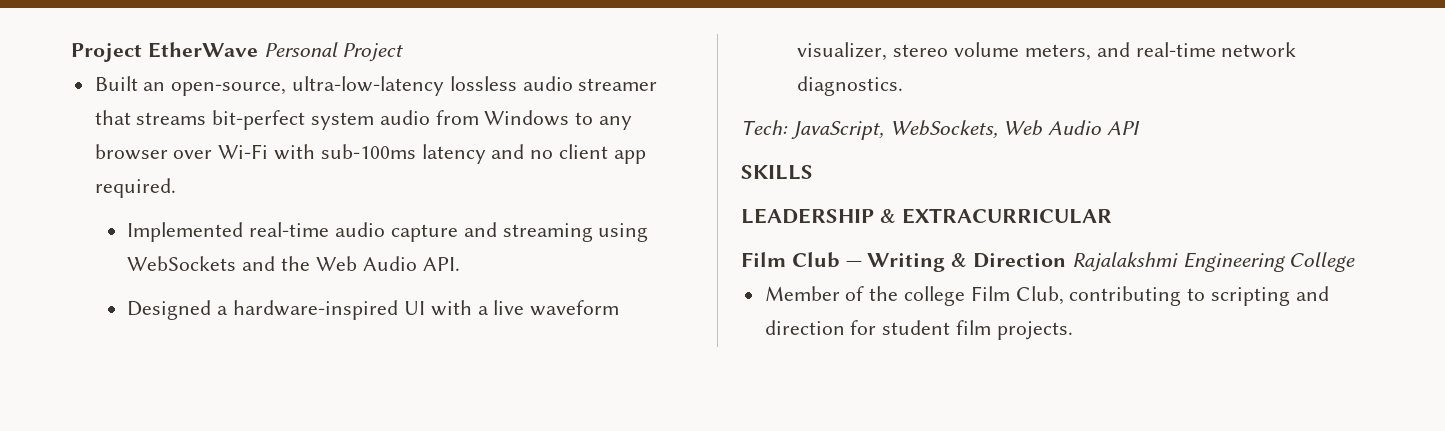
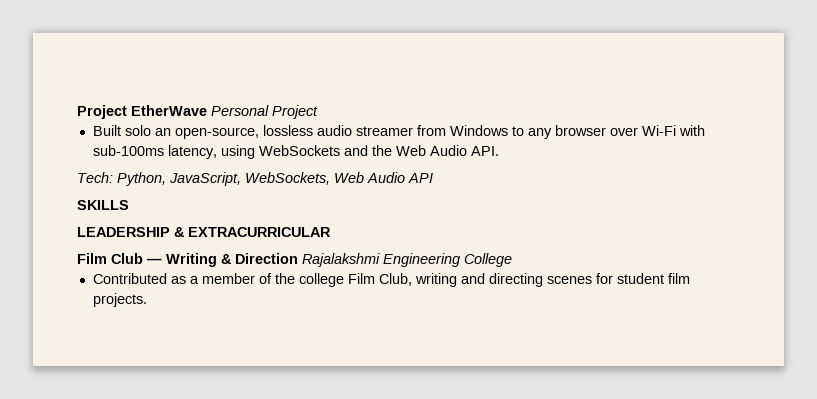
(138, 83) none -> [124,125,151,136] solo
[292,76,445,96] ultra-low-latency -> (259, 133) none
[94,110,430,130] that streams bit-perfect system audio -> (413, 131) none
[421,144,646,164] [94,178,176,198] [127,222,593,242] latency and no client app required. // Implemented real-time audio capture and streaming -> [167,145,217,159] latency,
[127,300,620,320] [797,42,1297,61] [797,76,904,96] // Designed a hardware-inspired UI with a live waveform visualizer, stereo volume meters, and real-time network diagnostics. -> (499, 151) none
(788, 127) none -> [117,172,166,186] Python,
[764,286,840,301] Member -> [92,273,255,284] Contributed as a member
[1069,286,1329,306] [764,320,845,335] contributing to scripting and direction -> [414,273,592,287] writing and directing scenes

